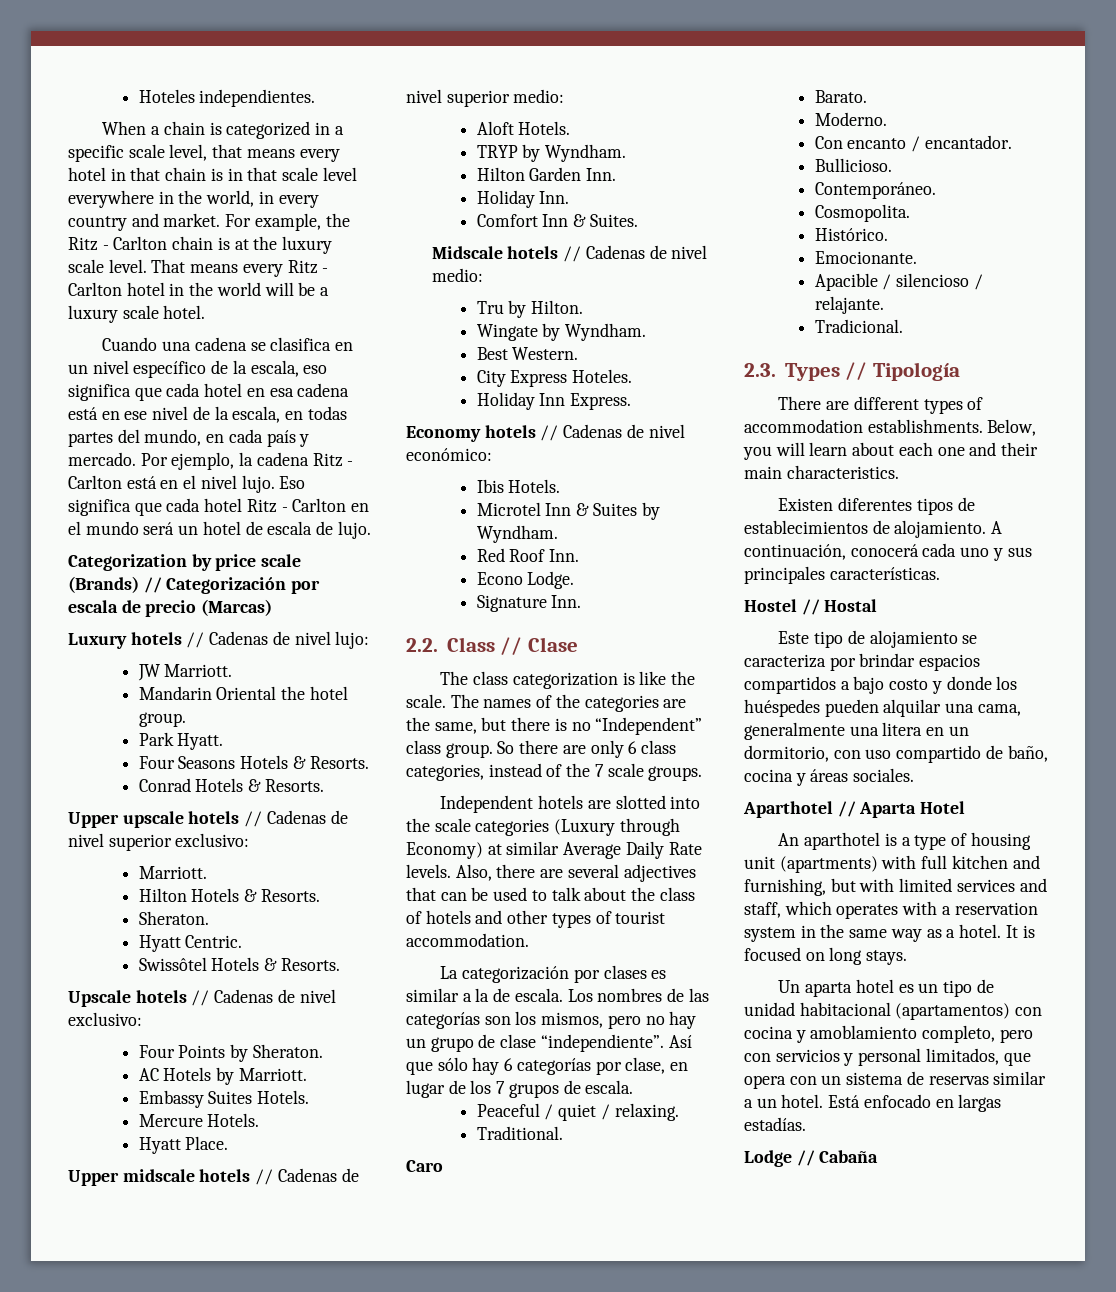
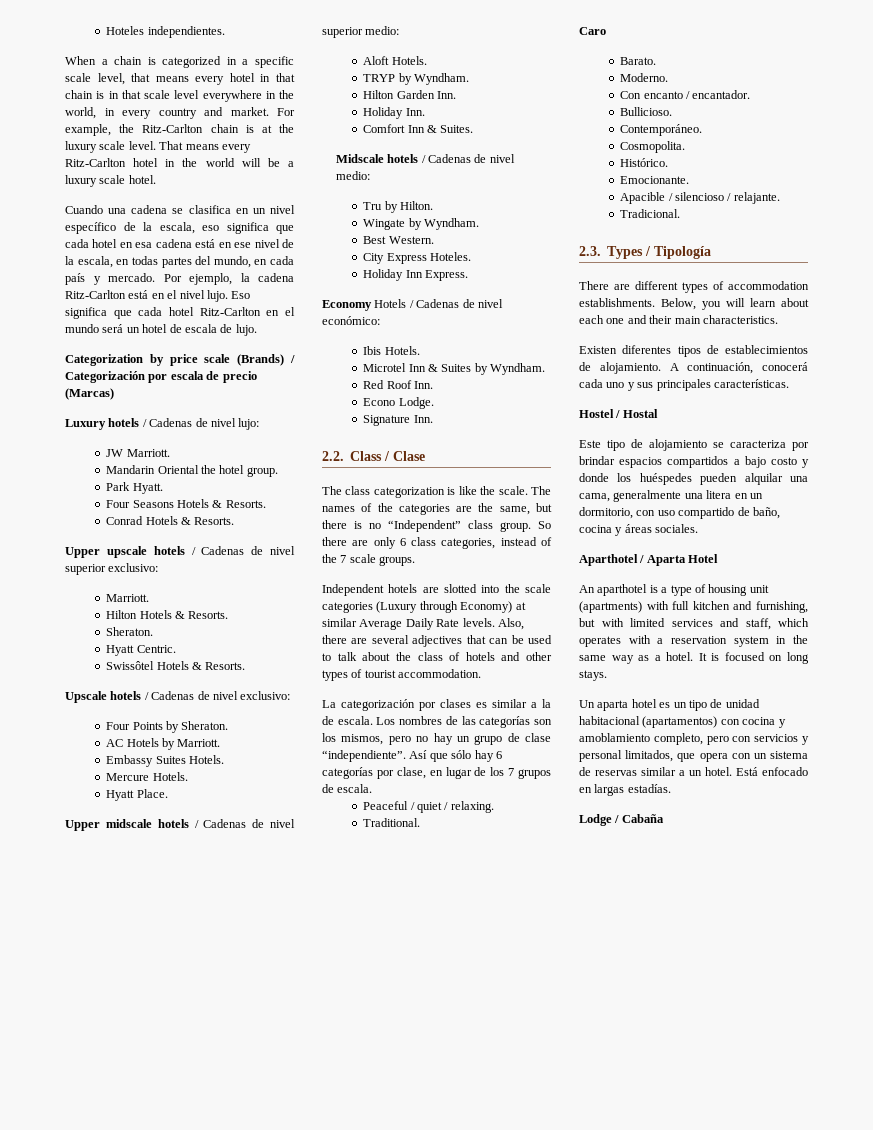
[68,236,168,251] Ritz - Carlton -> [142,124,204,133] Ritz-Carlton
[287,260,329,274] [68,282,122,296] Ritz - Carlton -> [65,158,126,167] Ritz-Carlton
[312,453,354,467] [68,475,122,489] Ritz - Carlton -> [65,290,126,299] Ritz-Carlton
[246,498,347,513] Ritz - Carlton -> [199,307,261,316] Ritz-Carlton
[143,577,162,593] // -> [290,355,295,363] /
[186,632,205,648] // -> [142,419,147,427] /
[244,811,263,827] // -> [191,547,196,555] /
[191,990,210,1006] // -> [144,692,149,700] /
[255,1169,274,1185] // -> [194,820,199,828] /
[563,246,582,262] // -> [421,155,426,163] /
[484,425,559,441] hotels // -> [374,299,414,308] Hotels /
[500,637,523,655] // -> [384,451,391,461] /
[845,362,868,380] // -> [645,246,652,256] /
[801,599,820,615] // -> [615,410,621,418] /
[837,801,856,817] // -> [639,555,645,563] /
[796,1150,815,1166] // -> [614,815,620,823] /

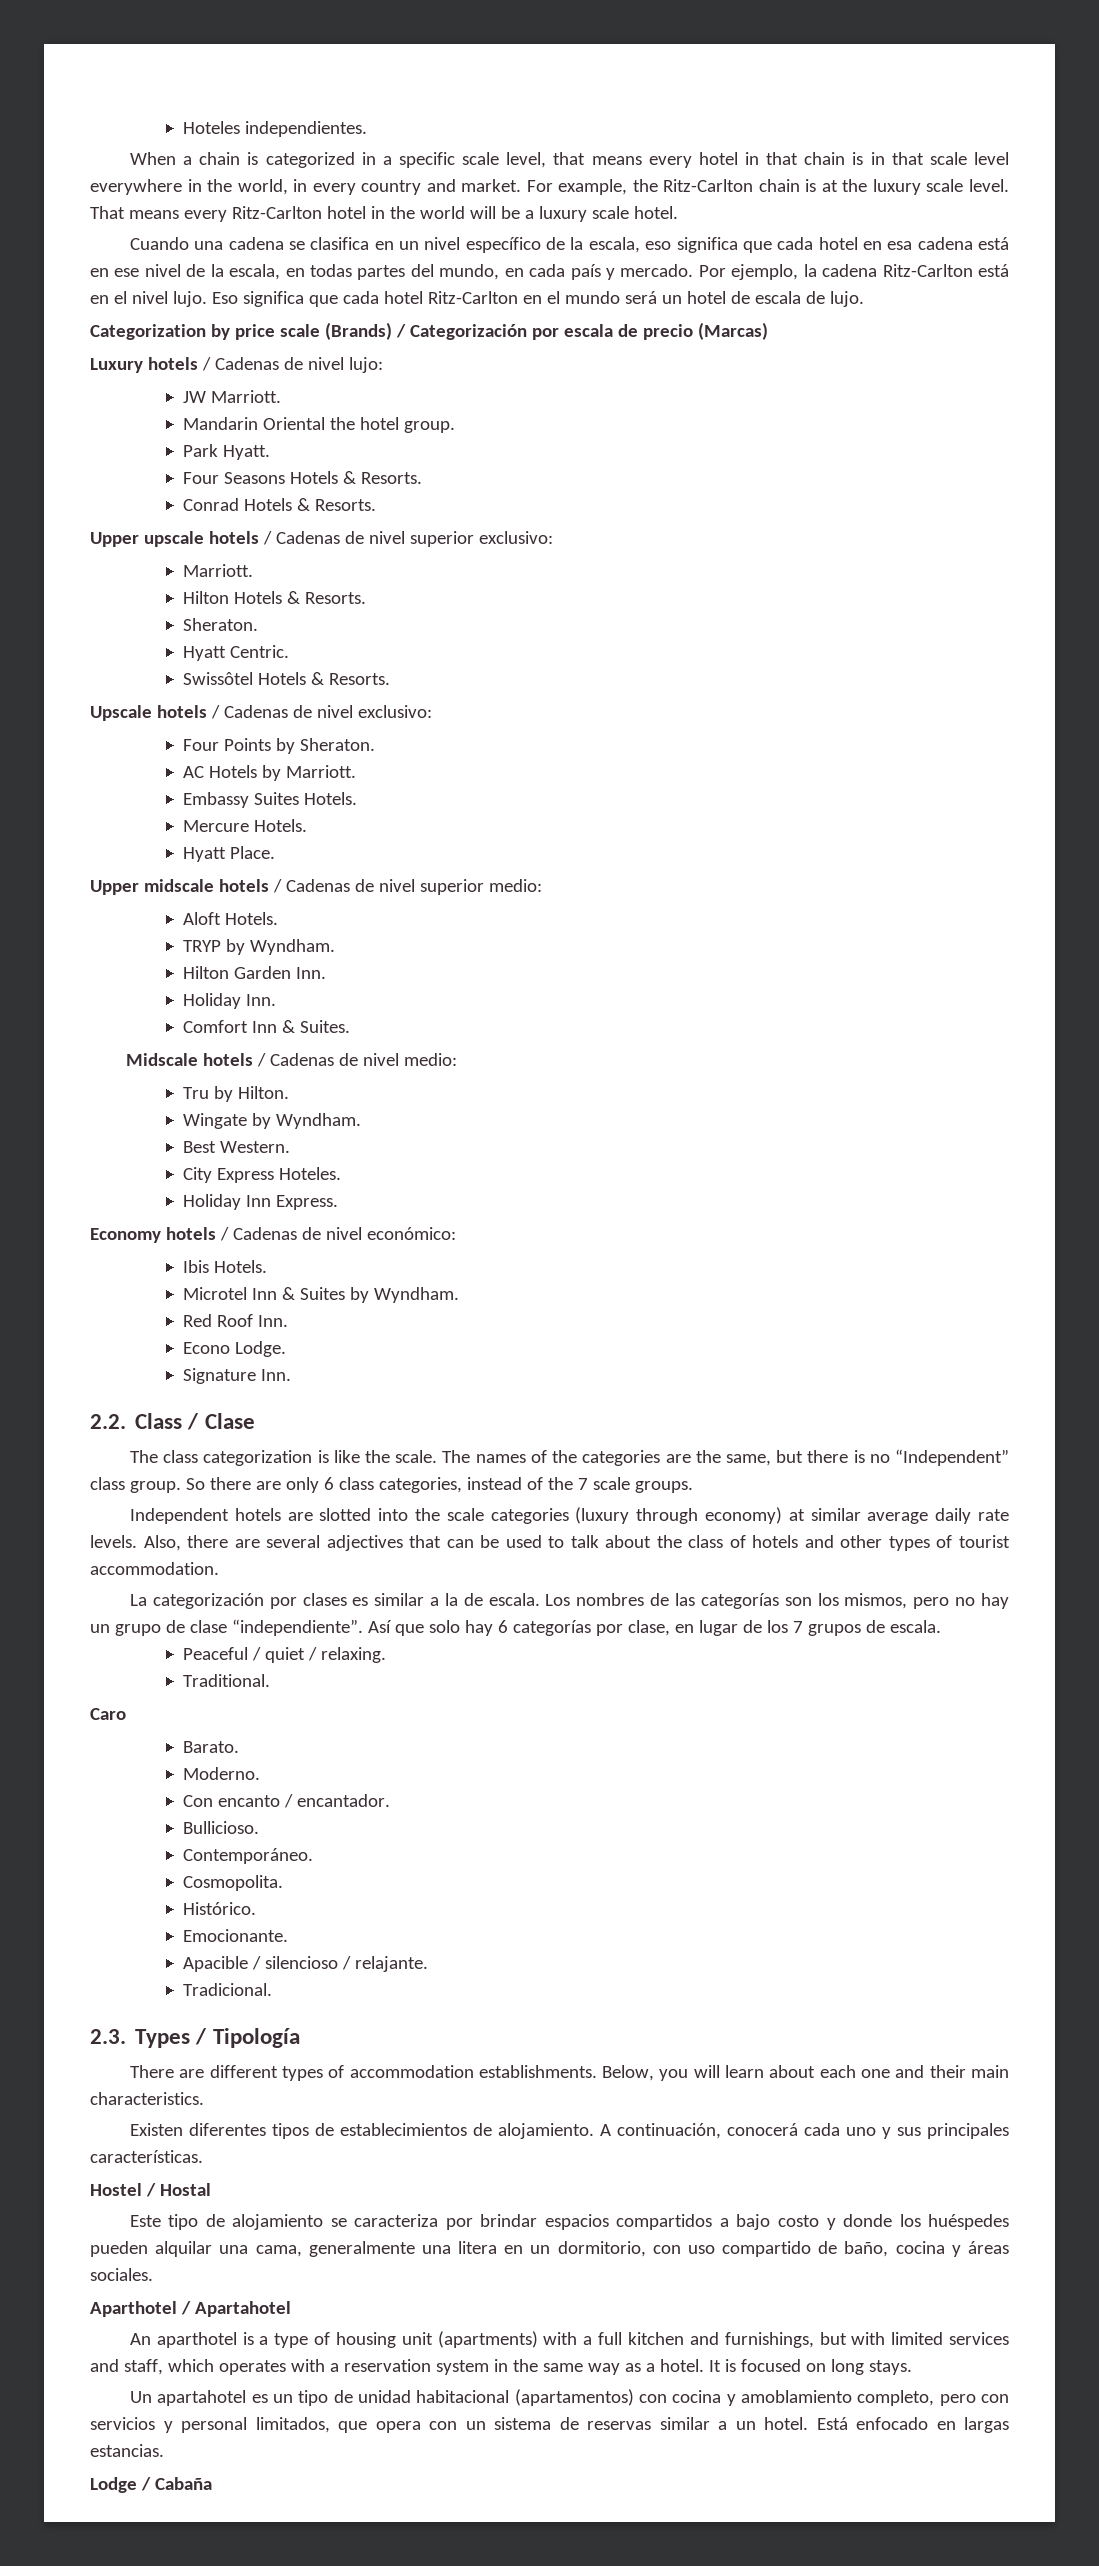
[374,299,407,308] Hotels -> [165,1227,216,1240] hotels
[376,601,526,613] [322,618,460,630] (Luxury through Economy) at similar Average Daily Rate -> [575,1507,1009,1524] (luxury through economy) at similar average daily rate
[451,750,472,759] sólo -> [428,1620,460,1633] solo
[646,554,719,566] Aparta Hotel -> [194,2301,291,2317] Apartahotel
(669, 605) none -> [583,2336,593,2345] a
[756,601,808,613] furnishing, -> [724,2332,814,2348] furnishings,
[597,699,657,711] aparta hotel -> [157,2390,247,2406] apartahotel
[627,784,671,793] estadías. -> [90,2444,164,2457] estancias.

